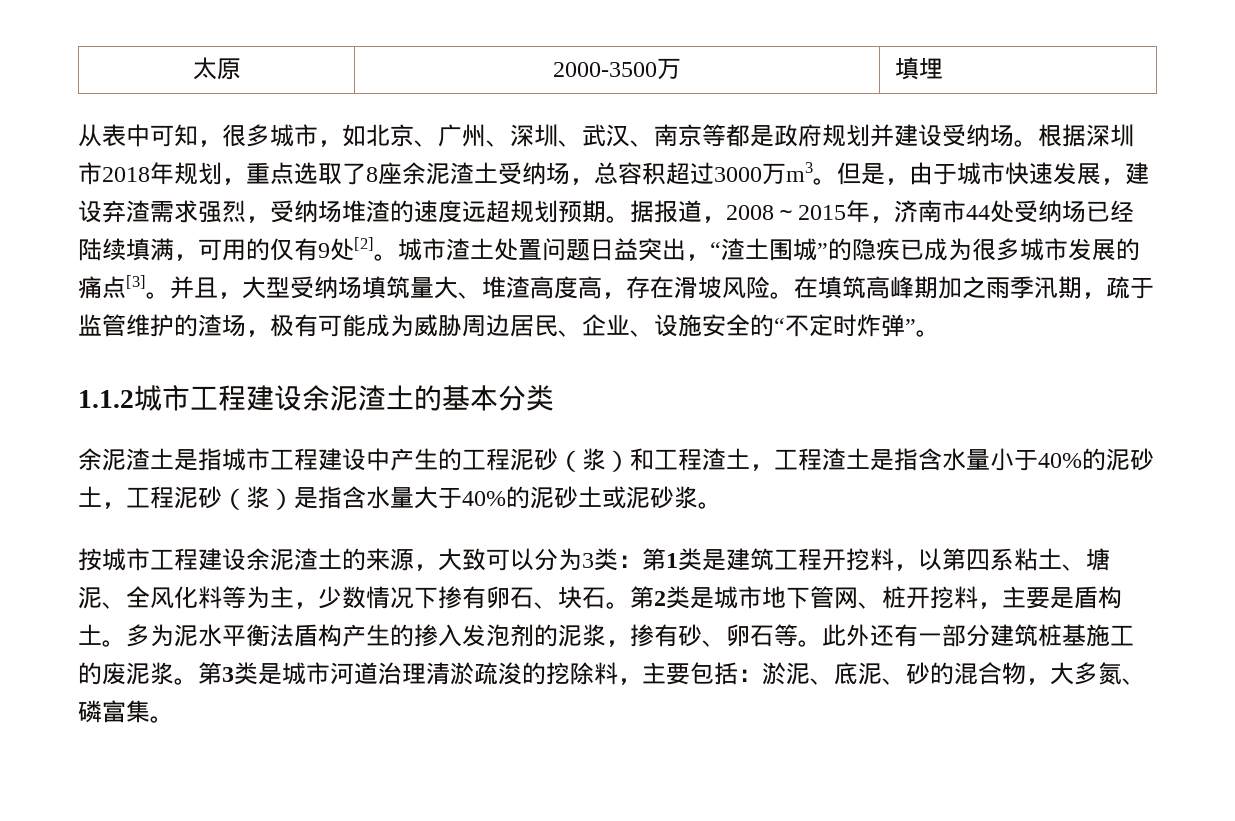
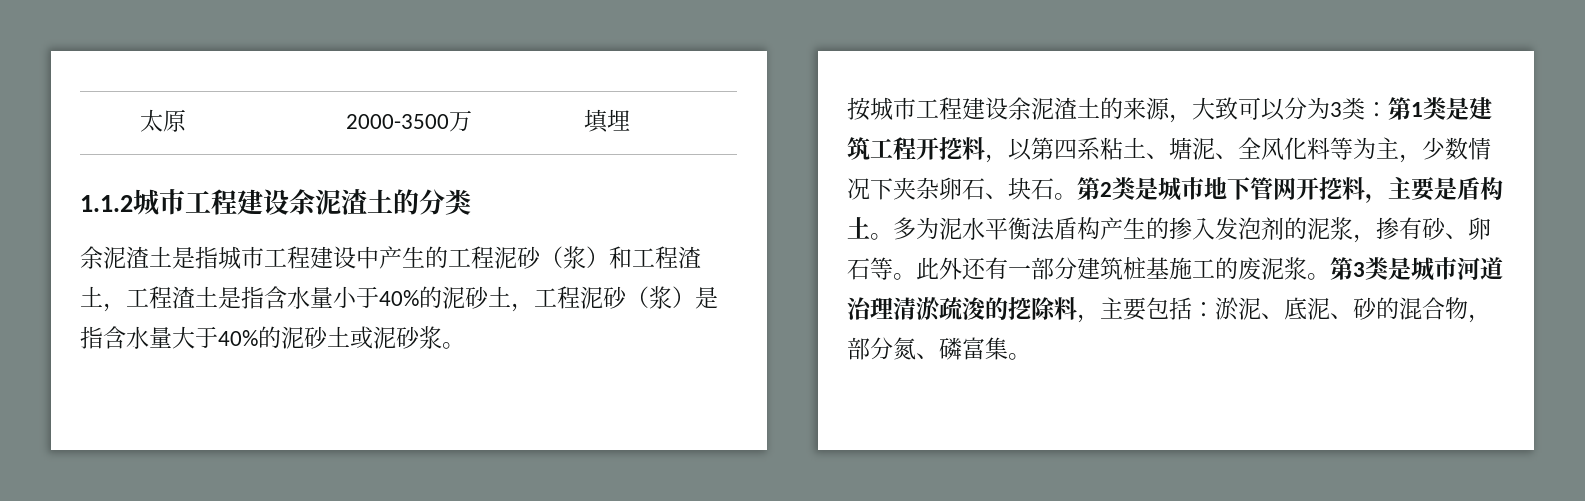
[78,124,1134,147] [78,162,1149,185] [78,200,1134,223] [78,237,374,261] [374,238,1140,261] [78,275,146,299] [146,276,1154,299] [78,314,940,337] // 从表中可知，很多城市，如北京、广州、深圳、武汉、南京等都是政府规划并建设受纳场。根据深圳市2018年规划，重点选取了8座余泥渣土受纳场，总容积超过3000万m3。但是，由于城市快速发展，建设弃渣需求强烈，受纳场堆渣的速度远超规划预期。据报道，2008～2015年，济南市44处受纳场已经陆续填满，可用的仅有9处[2]。城市渣土处置问题日益突出，“渣土围城”的隐疾已成为很多城市发展的痛点[3]。并且，大型受纳场填筑量大、堆渣高度高，存在滑坡风险。在填筑高峰期加之雨季汛期，疏于监管维护的渣场，极有可能成为威胁周边居民、企业、设施安全的“不定时炸弹”。 -> (631, 120) none
[442,385,498,411] 基本 -> (419, 202) none
[438,586,486,609] 掺有 -> [893,177,939,200] 夹杂
[858,586,906,609] 、桩 -> (1296, 188) none
[1050,662,1098,685] 大多 -> [847,337,893,360] 部分

